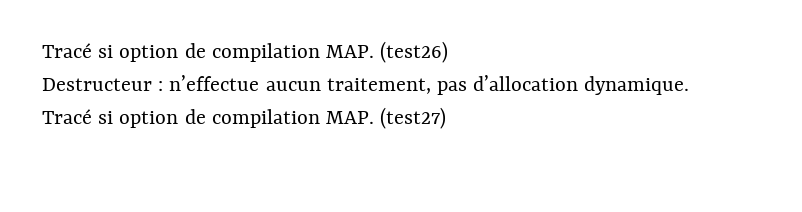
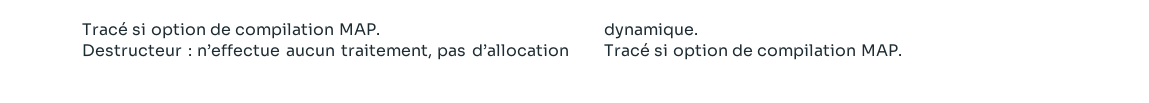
[42,41,449,63] Tracé si option de compilation MAP. (test26) -> [82,22,380,39] Tracé si option de compilation MAP.
[380,107,447,129] (test27) -> (902, 50) none

